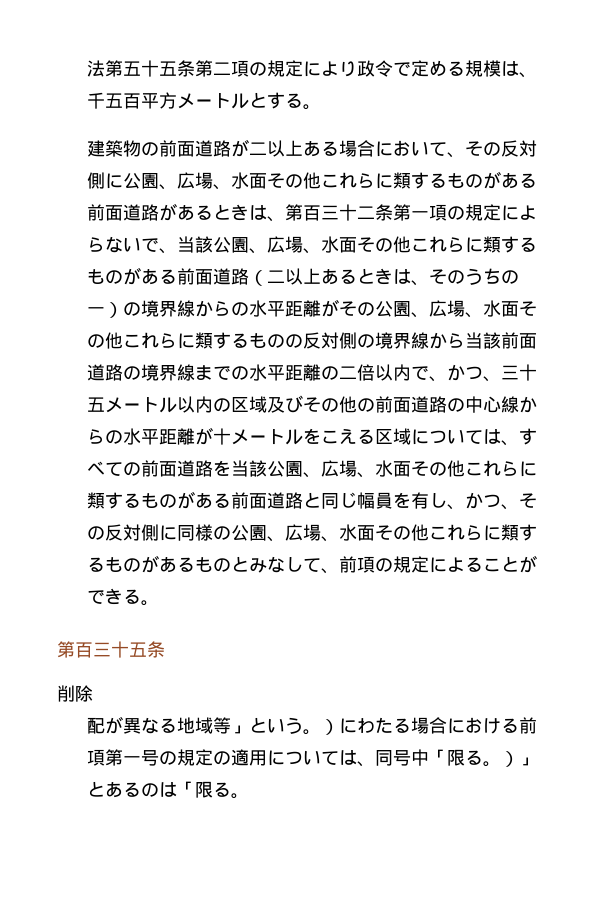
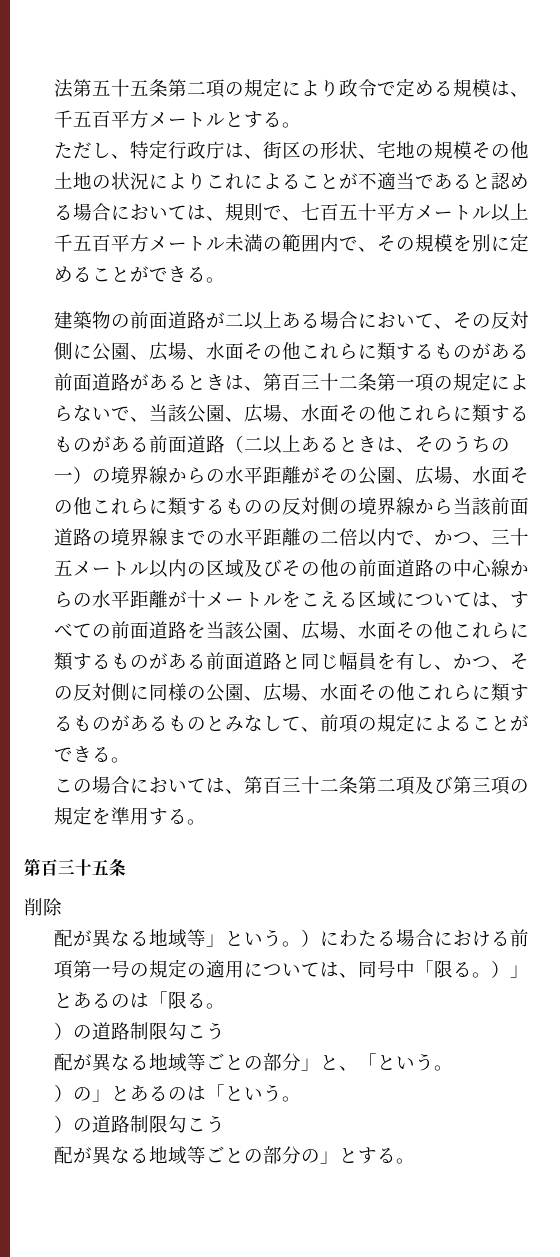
(322, 107) none -> [54,140,530,159] [54,172,530,190] [54,203,530,222] [54,233,530,252] [54,266,226,283] // ただし、特定行政庁は、街区の形状、宅地の規模その他土地の状況によりこれによることが不適当であると認める場合においては、規則で、七百五十平方メートル以上千五百平方メートル未満の範囲内で、その規模を別に定めることができる。
(160, 603) none -> [54,776,530,795] [54,806,207,825] // この場合においては、第百三十二条第二項及び第三項の規定を準用する。
(250, 796) none -> [54,1022,226,1040] [54,1053,454,1072] [54,1084,302,1102] [54,1115,226,1133] [54,1146,416,1165] // ）の道路制限勾こう // 配が異なる地域等ごとの部分」と、「という。 // ）の」とあるのは「という。 // ）の道路制限勾こう // 配が異なる地域等ごとの部分の」とする。

